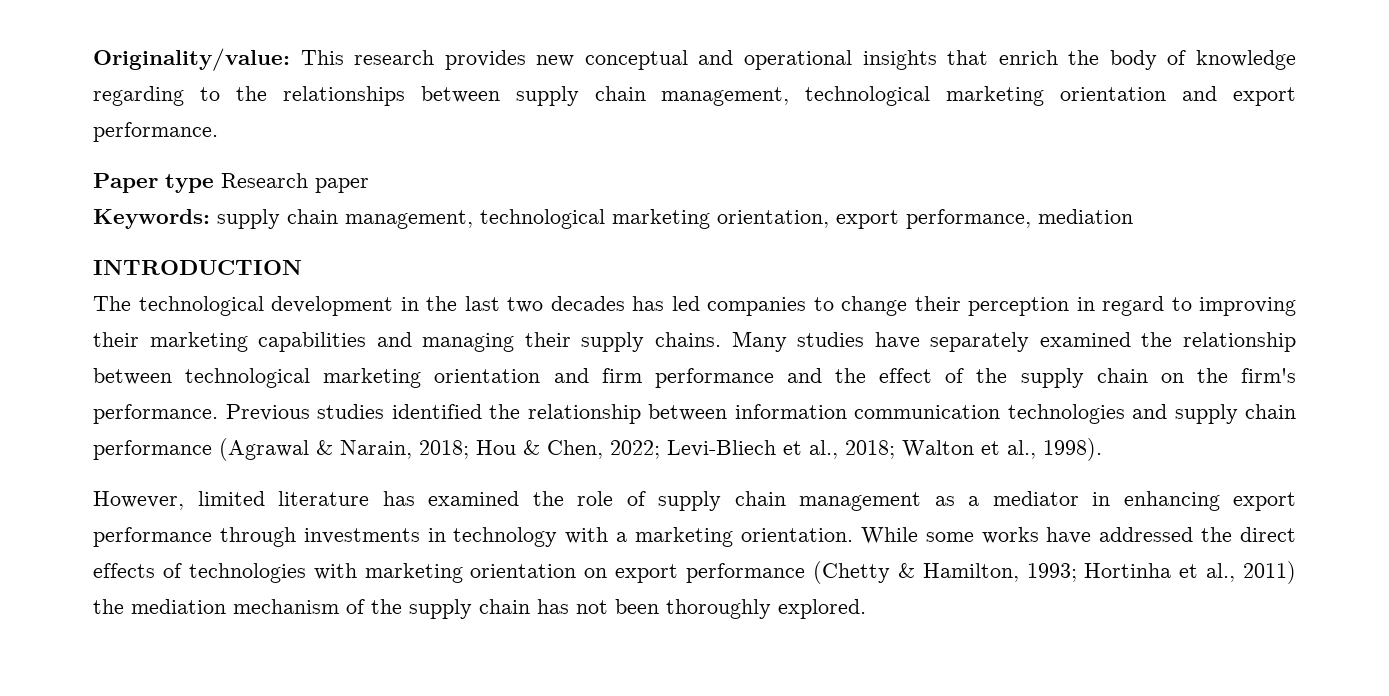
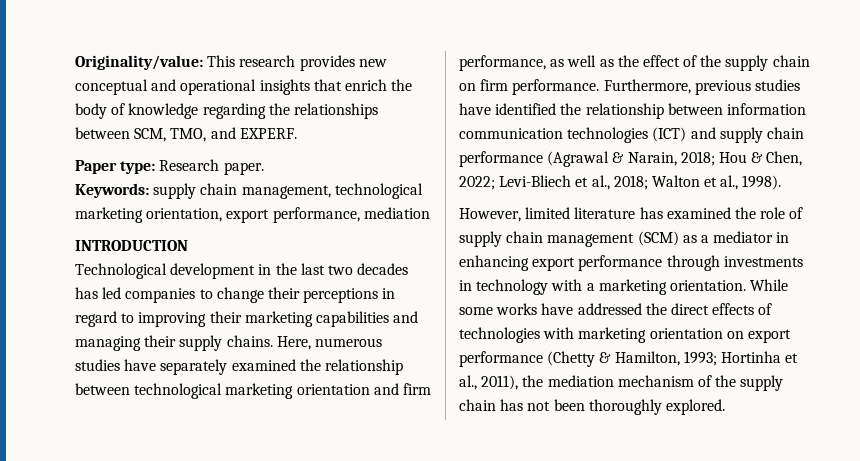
[199,87,220,101] to -> (266, 111) none
[515,86,1296,106] [93,122,218,142] [93,173,369,193] supply chain management, technological marketing orientation and export performance. // Paper type Research paper -> [134,127,297,142] [75,159,264,175] SCM, TMO, and EXPERF. // Paper type: Research paper.
[93,296,264,316] The technological -> [75,263,167,279] Technological
[968,297,1069,316] perception -> [303,288,379,303] perceptions
[731,331,787,352] Many -> [276,336,382,350] Here, numerous
[654,368,822,388] performance and -> [459,55,614,71] performance, as well as
[1196,368,1296,383] [93,404,384,424] the firm's performance. Previous studies -> [480,79,800,95] [459,103,491,115] firm performance. Furthermore, previous studies have
(1125, 414) none -> [652,127,687,142] (ICT)
(921, 501) none -> [637,231,679,246] (SCM)
[1243,561,1296,584] 2011) -> [481,375,519,390] 2011),

